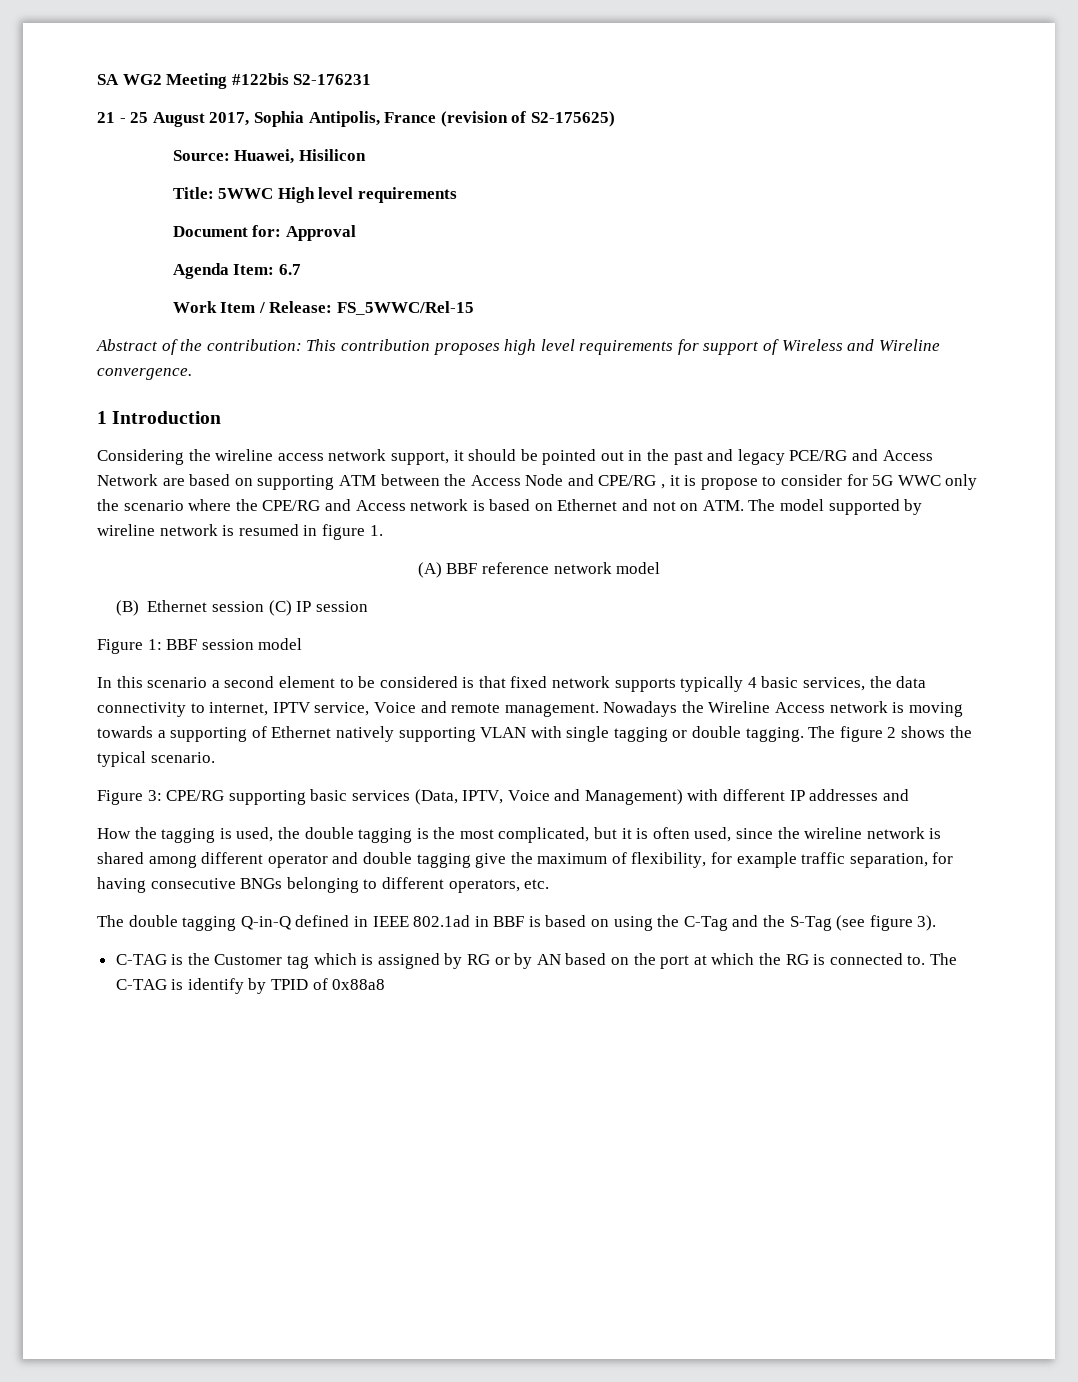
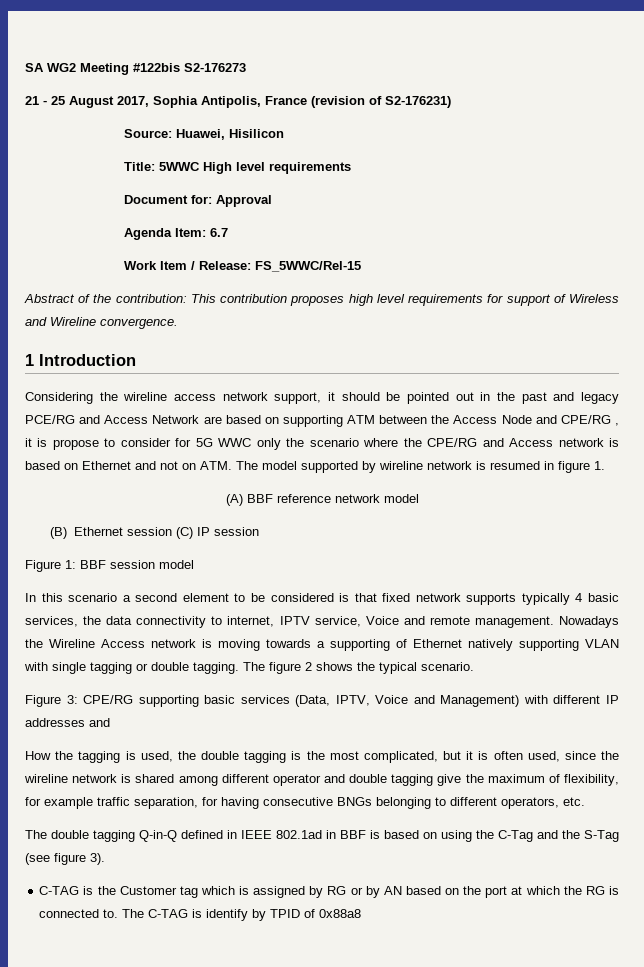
[293,74,372,85] S2-176231 -> [184,63,246,72] S2-176273
[530,111,615,127] S2-175625) -> [385,96,451,108] S2-176231)

